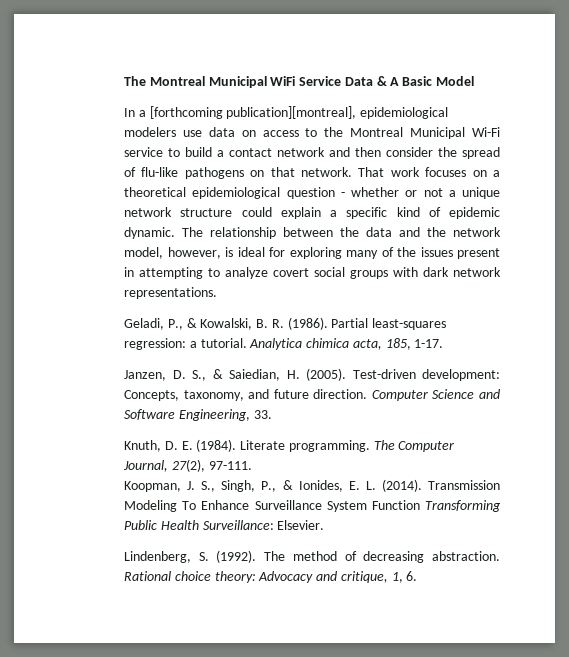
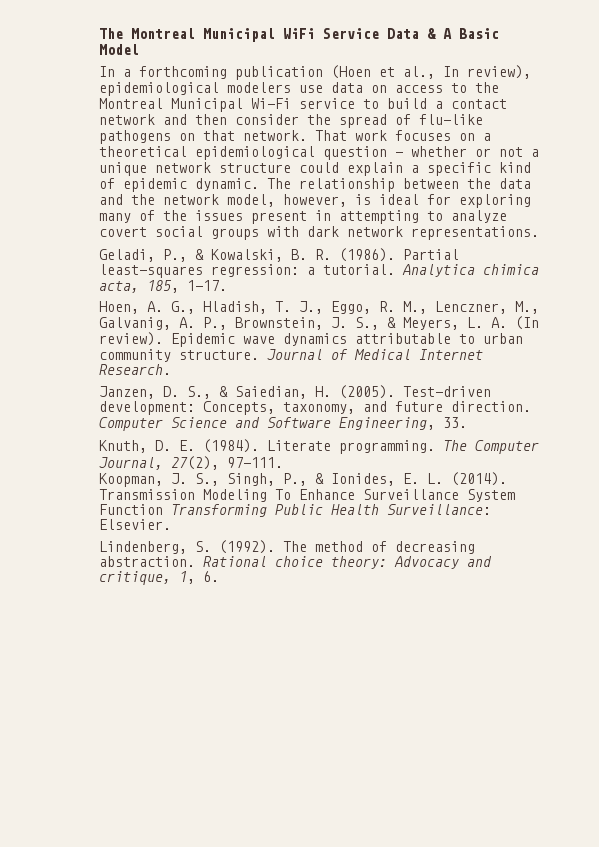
[149,106,357,119] [forthcoming publication][montreal], -> [138,65,531,80] forthcoming publication (Hoen et al., In review),
(444, 343) none -> [98,301,539,314] [98,316,539,330] [98,332,523,347] [98,349,483,362] [98,364,171,375] // Hoen, A. G., Hladish, T. J., Eggo, R. M., Lenczner, M., Galvanig, A. P., Brownstein, J. S., & Meyers, L. A. (In review). Epidemic wave dynamics attributable to urban community structure. Journal of Medical Internet Research.

